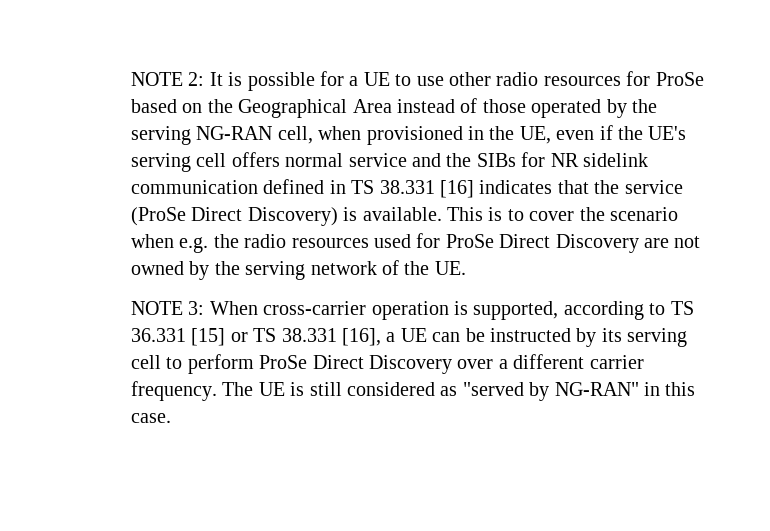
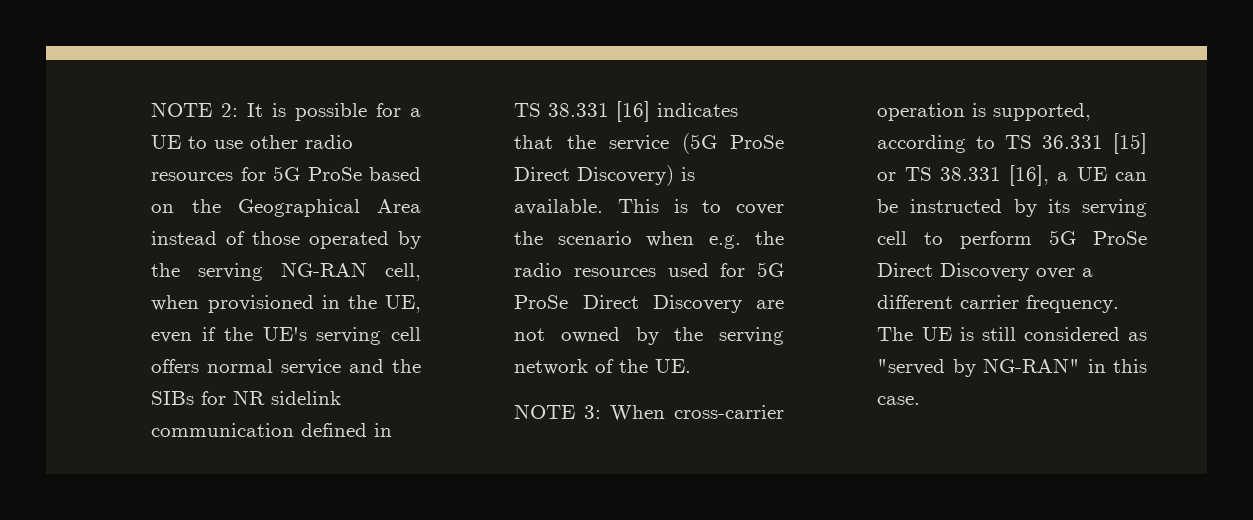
(651, 78) none -> [273,166,301,181] 5G
[131,207,187,226] (ProSe -> [681,133,784,154] (5G ProSe
(441, 240) none -> [757,262,784,277] 5G
(254, 364) none -> [1049,230,1077,245] 5G

